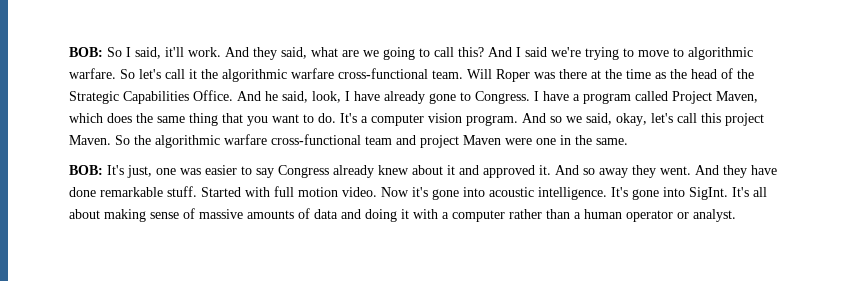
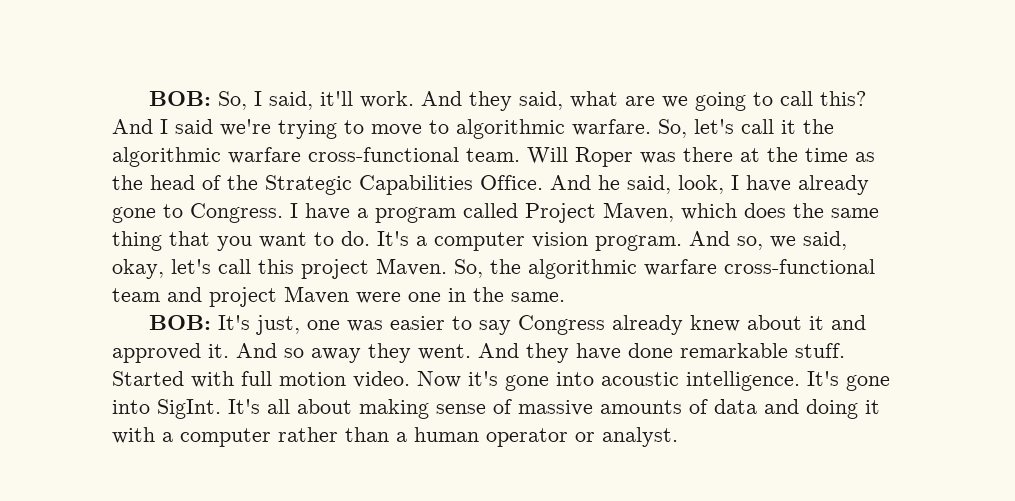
[69,47,122,57] BOB: So -> [148,91,247,110] BOB: So,
[120,69,135,79] So -> [658,119,687,138] So,
[550,116,562,123] so -> [737,236,763,250] so,
[115,135,130,145] So -> [454,259,483,278] So,

